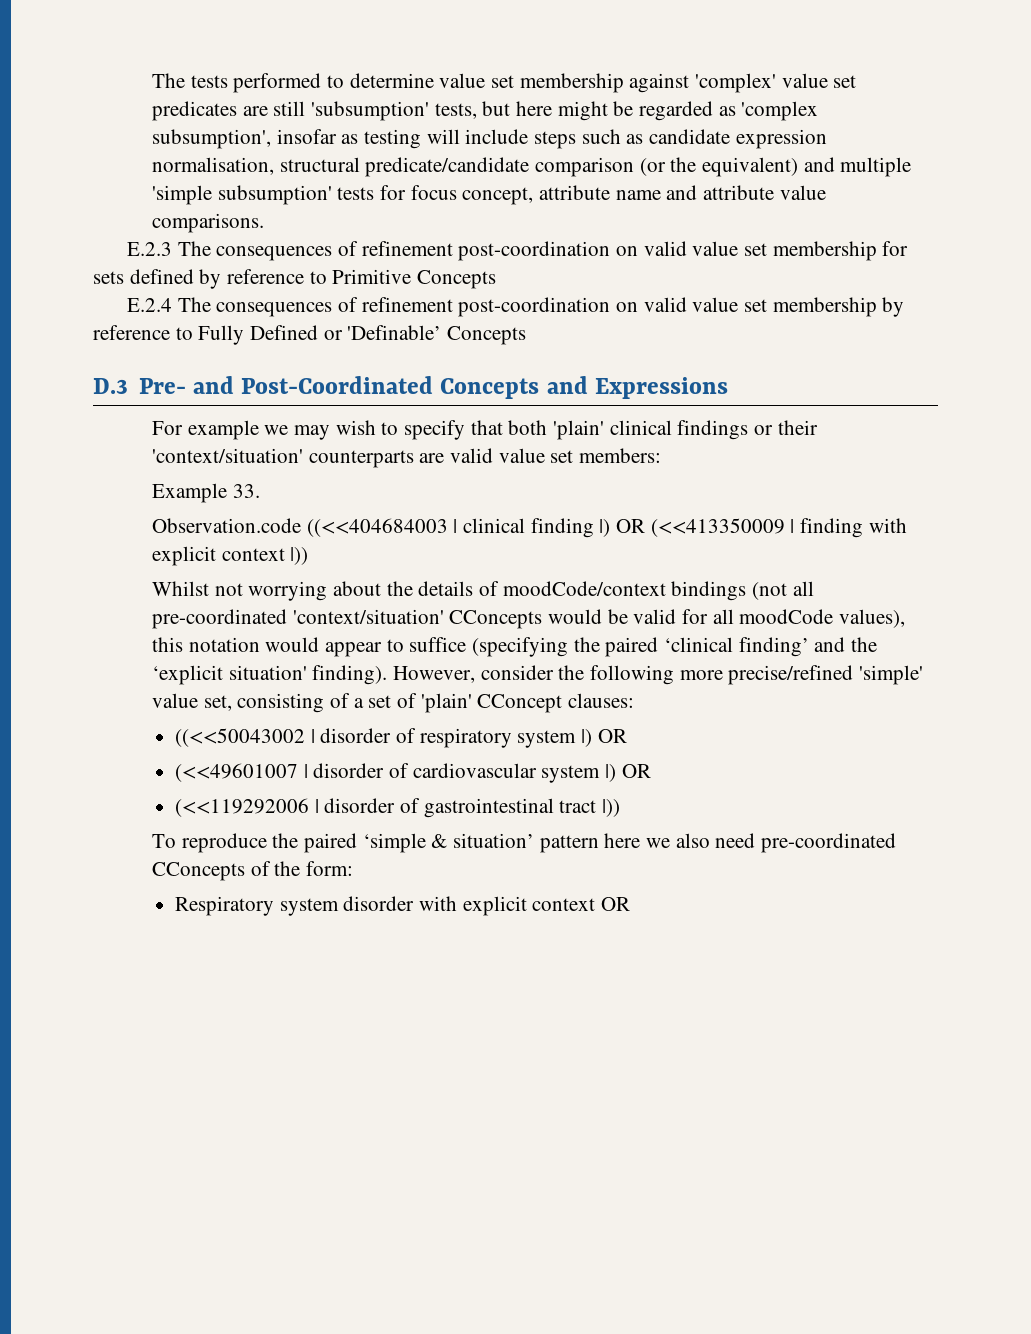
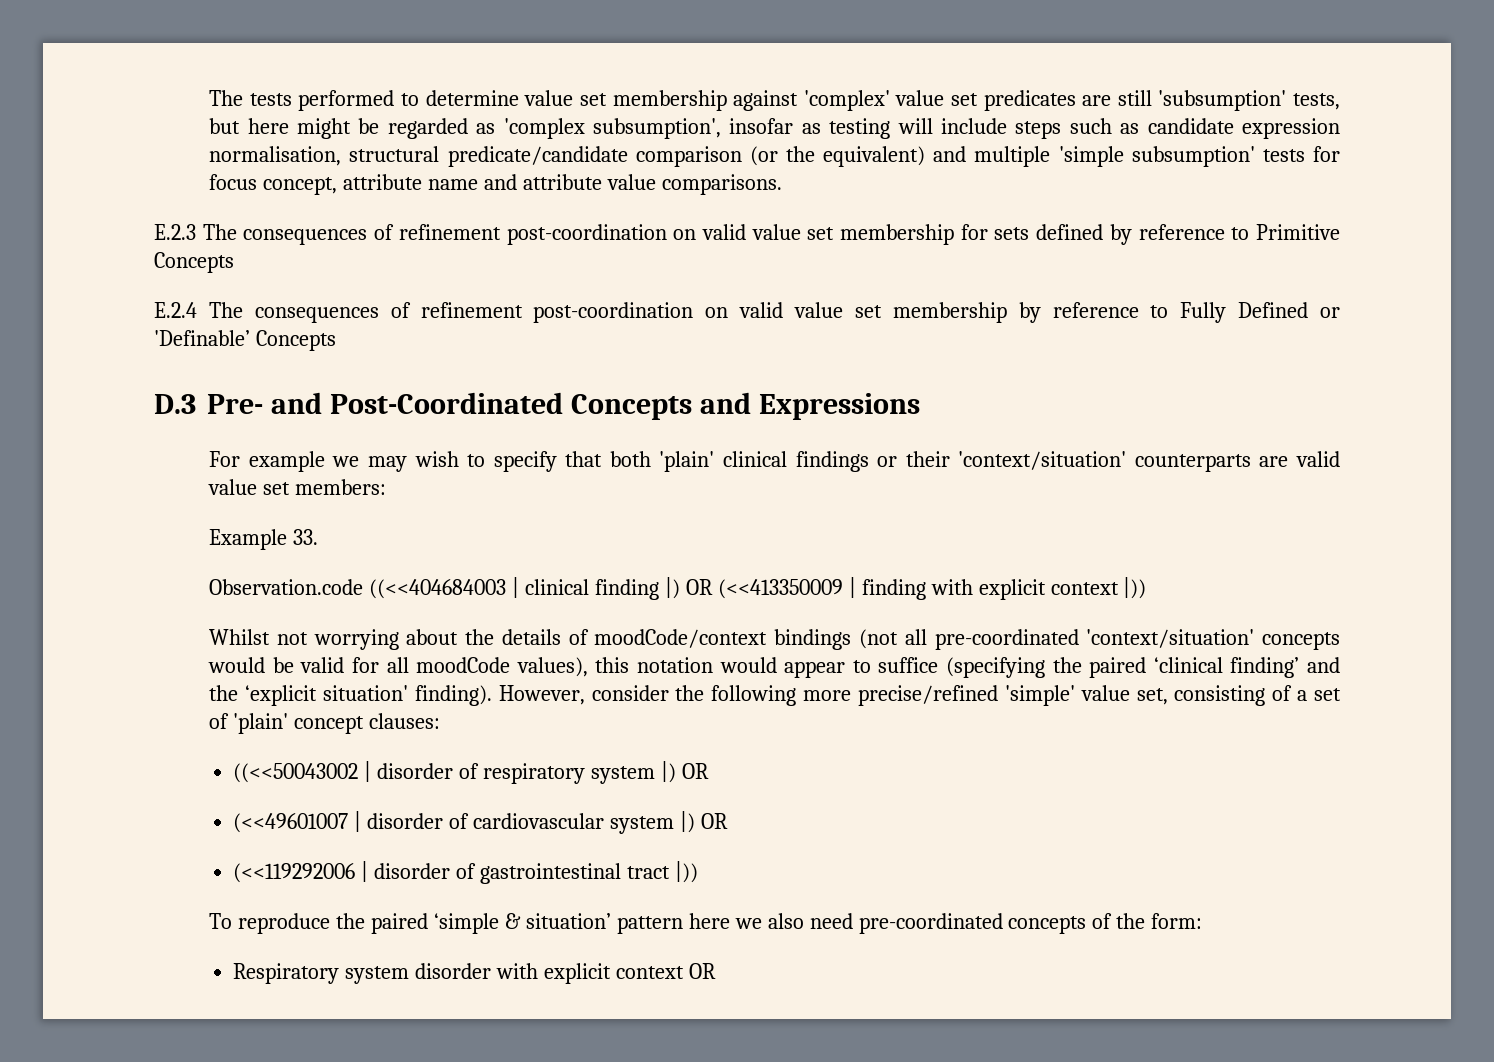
[449,610,543,629] CConcepts -> [1262,632,1341,650] concepts
[477,694,563,713] CConcept -> [294,716,365,734] concept
[151,862,245,881] CConcepts -> [1008,916,1087,934] concepts

